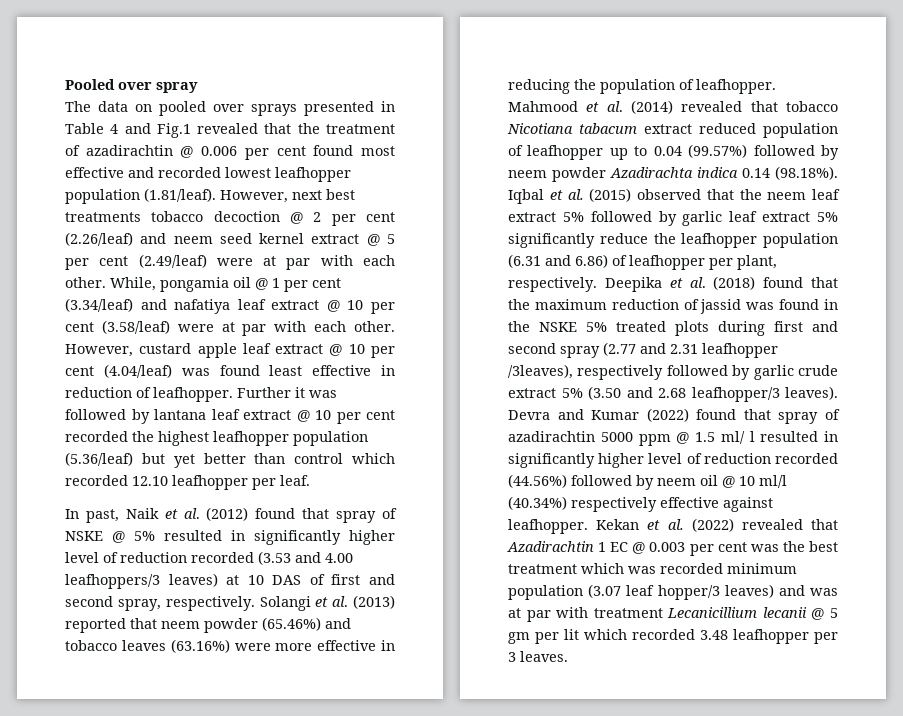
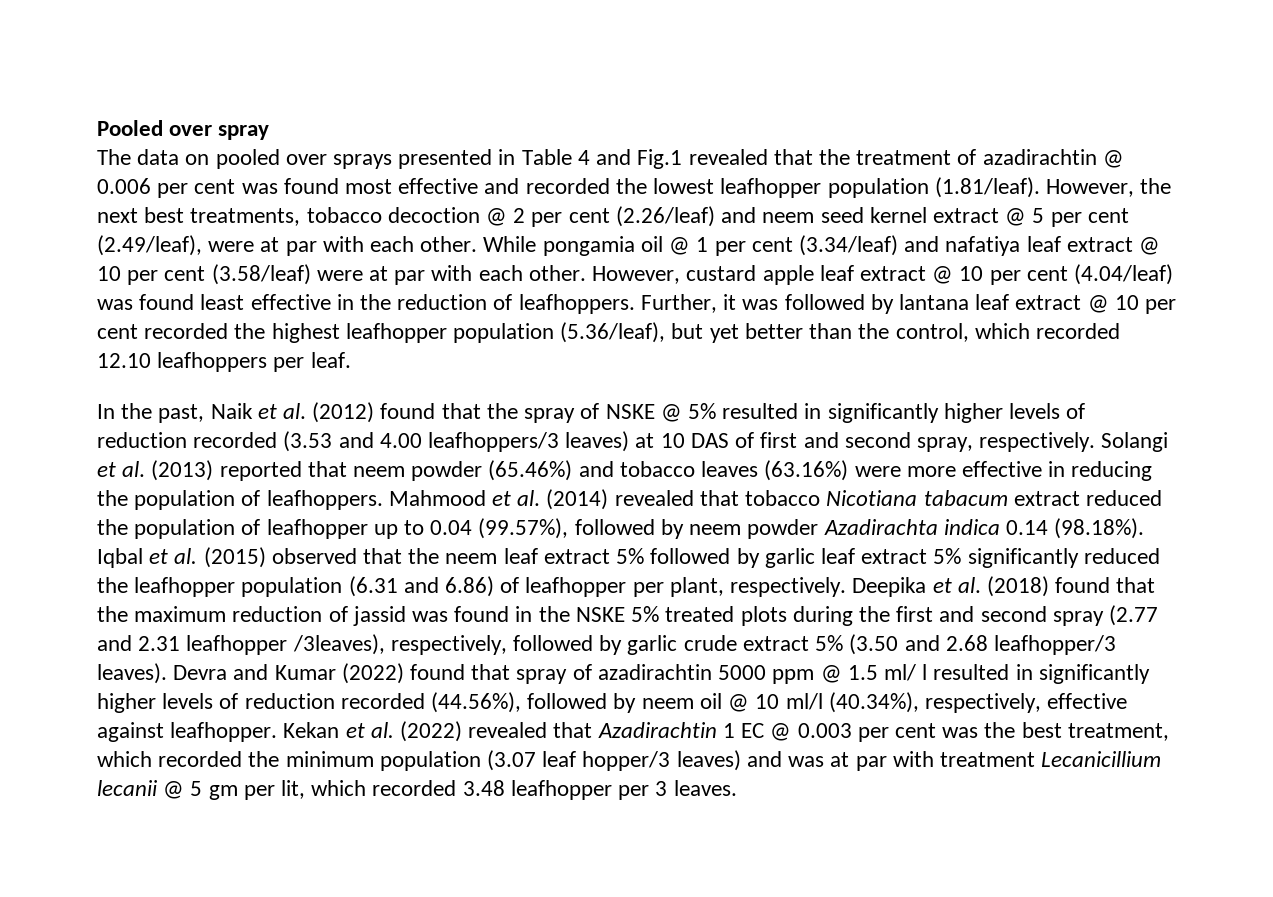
(306, 151) none -> [241,183,278,194] was
(221, 172) none -> [615,178,647,194] the
(288, 196) none -> [1140,178,1172,194] the
[65,212,141,222] treatments -> [190,208,301,226] treatments,
[138,254,395,270] [65,277,156,291] (2.49/leaf) were at par with each other. While, -> [97,235,537,256] (2.49/leaf), were at par with each other. While
[65,387,291,402] reduction of leafhopper. Further -> [360,294,717,314] the reduction of leafhoppers. Further,
[65,452,133,466] (5.36/leaf) -> [560,322,666,343] (5.36/leaf),
[294,453,344,464] control -> [858,323,969,342] the control,
[172,475,248,490] leafhopper -> [157,352,268,372] leafhoppers
(79, 514) none -> [121,403,153,419] the
(330, 513) none -> [486,403,518,419] the
[65,552,99,563] level -> [1008,403,1060,419] levels
[696,79,776,94] leafhopper. -> [266,490,383,510] leafhoppers.
(756, 128) none -> [97,519,128,535] the
[688,144,748,158] (99.57%) -> [478,518,569,539] (99.57%),
[599,233,648,244] reduce -> [1083,548,1160,564] reduced
(765, 328) none -> [858,606,890,622] the
[577,365,664,380] respectively -> [390,635,507,655] respectively,
[648,453,838,464] [508,474,567,488] level of reduction recorded (44.56%) -> [162,692,522,713] levels of reduction recorded (44.56%),
[508,496,657,512] (40.34%) respectively -> [828,692,1041,713] (40.34%), respectively,
[508,563,723,574] treatment which was recorded -> [1067,723,1169,741] [97,751,280,767] treatment, which recorded the
[564,629,579,640] lit -> [281,780,306,799] lit,

